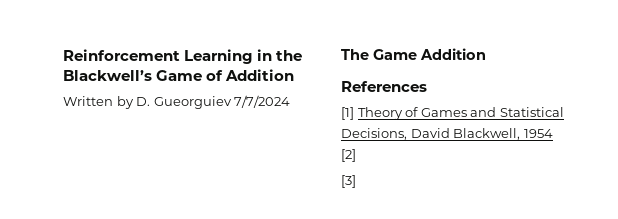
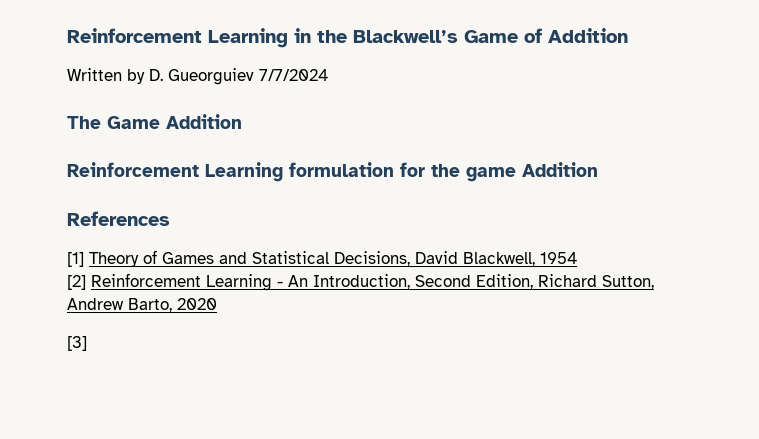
(486, 54) none -> [67,162,598,182] // Reinforcement Learning formulation for the game Addition
(356, 155) none -> [91,273,654,291] [67,298,217,312] Reinforcement Learning - An Introduction, Second Edition, Richard Sutton, Andrew Barto, 2020

